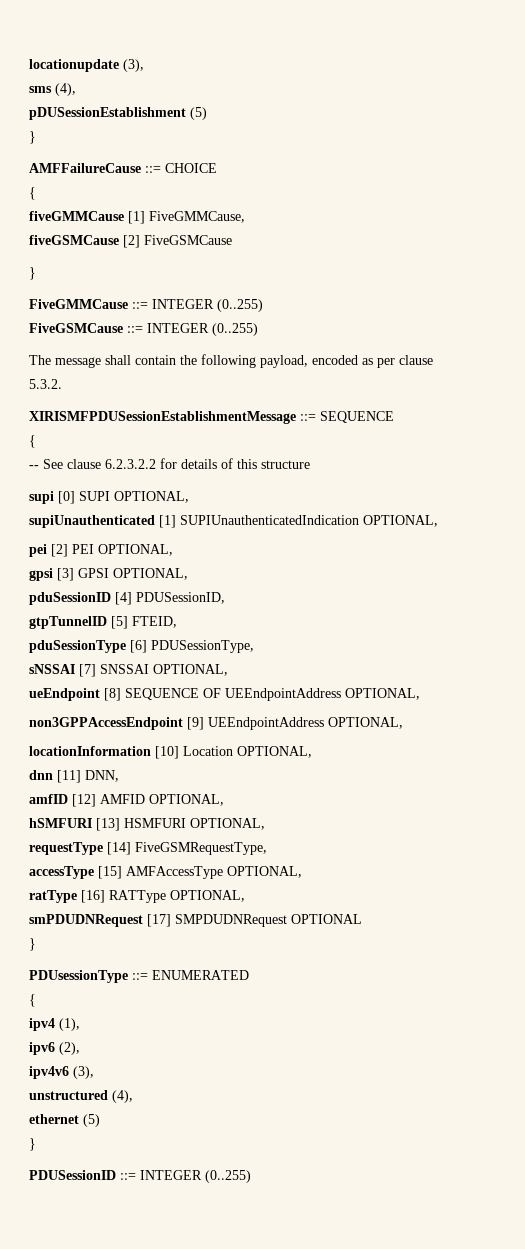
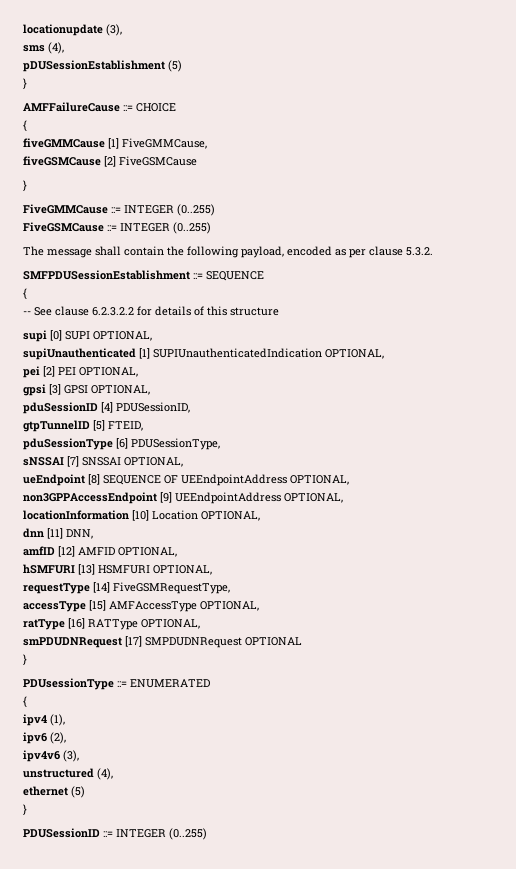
[29,411,296,424] XIRISMFPDUSessionEstablishmentMessage -> [23,270,190,280] SMFPDUSessionEstablishment

